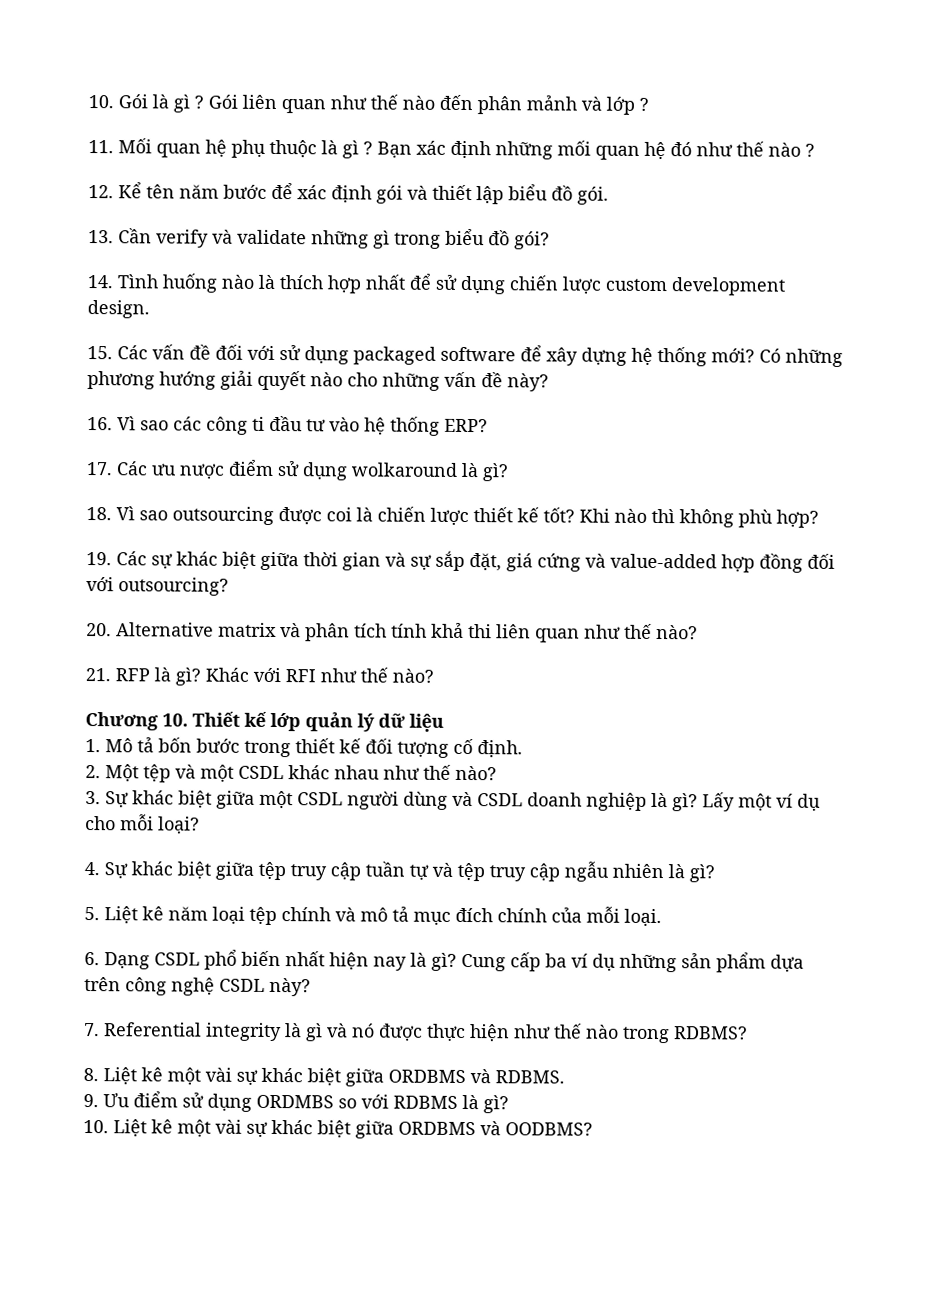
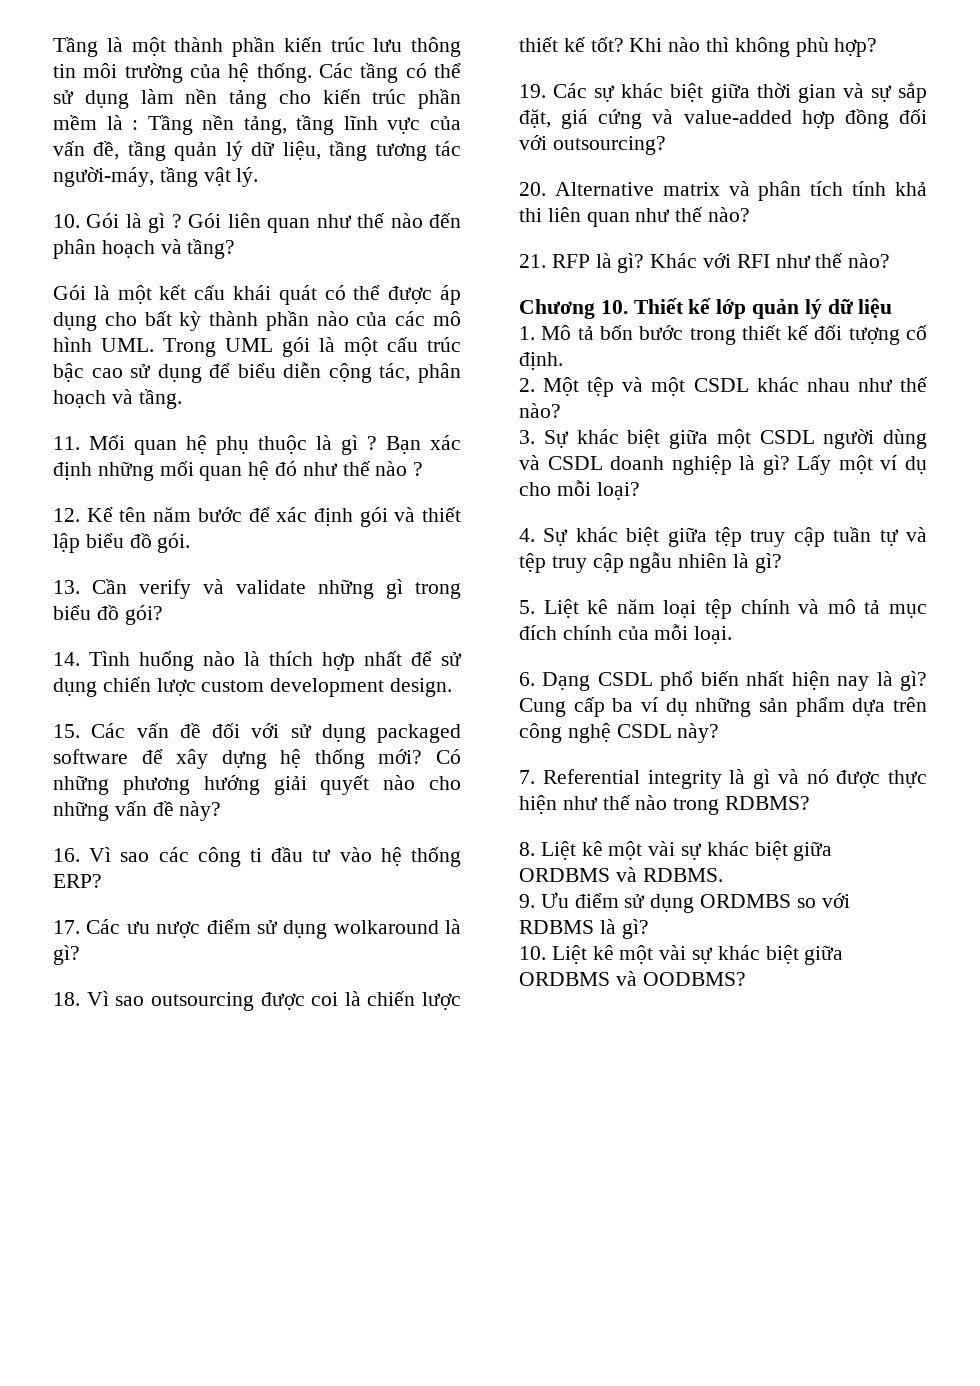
(88, 102) none -> [53,37,461,57] [53,63,461,83] [53,89,461,109] [53,115,461,135] [53,141,462,161] [53,167,259,187] Tầng là một thành phần kiến trúc lưu thông tin môi trường của hệ thống. Các tầng có thể sử dụng làm nền tảng cho kiến trúc phần mềm là : Tầng nền tảng, tầng lĩnh vực của vấn đề, tầng quản lý dữ liệu, tầng tương tác người-máy, tầng vật lý. //
[526,95,649,115] mảnh và lớp ? -> [101,239,236,259] [53,285,462,305] [53,311,461,331] [53,337,461,357] [53,362,461,383] [53,389,182,409] hoạch và tầng? // Gói là một kết cấu khái quát có thể được áp dụng cho bất kỳ thành phần nào của các mô hình UML. Trong UML gói là một cấu trúc bậc cao sử dụng để biểu diễn cộng tác, phân hoạch và tầng.

